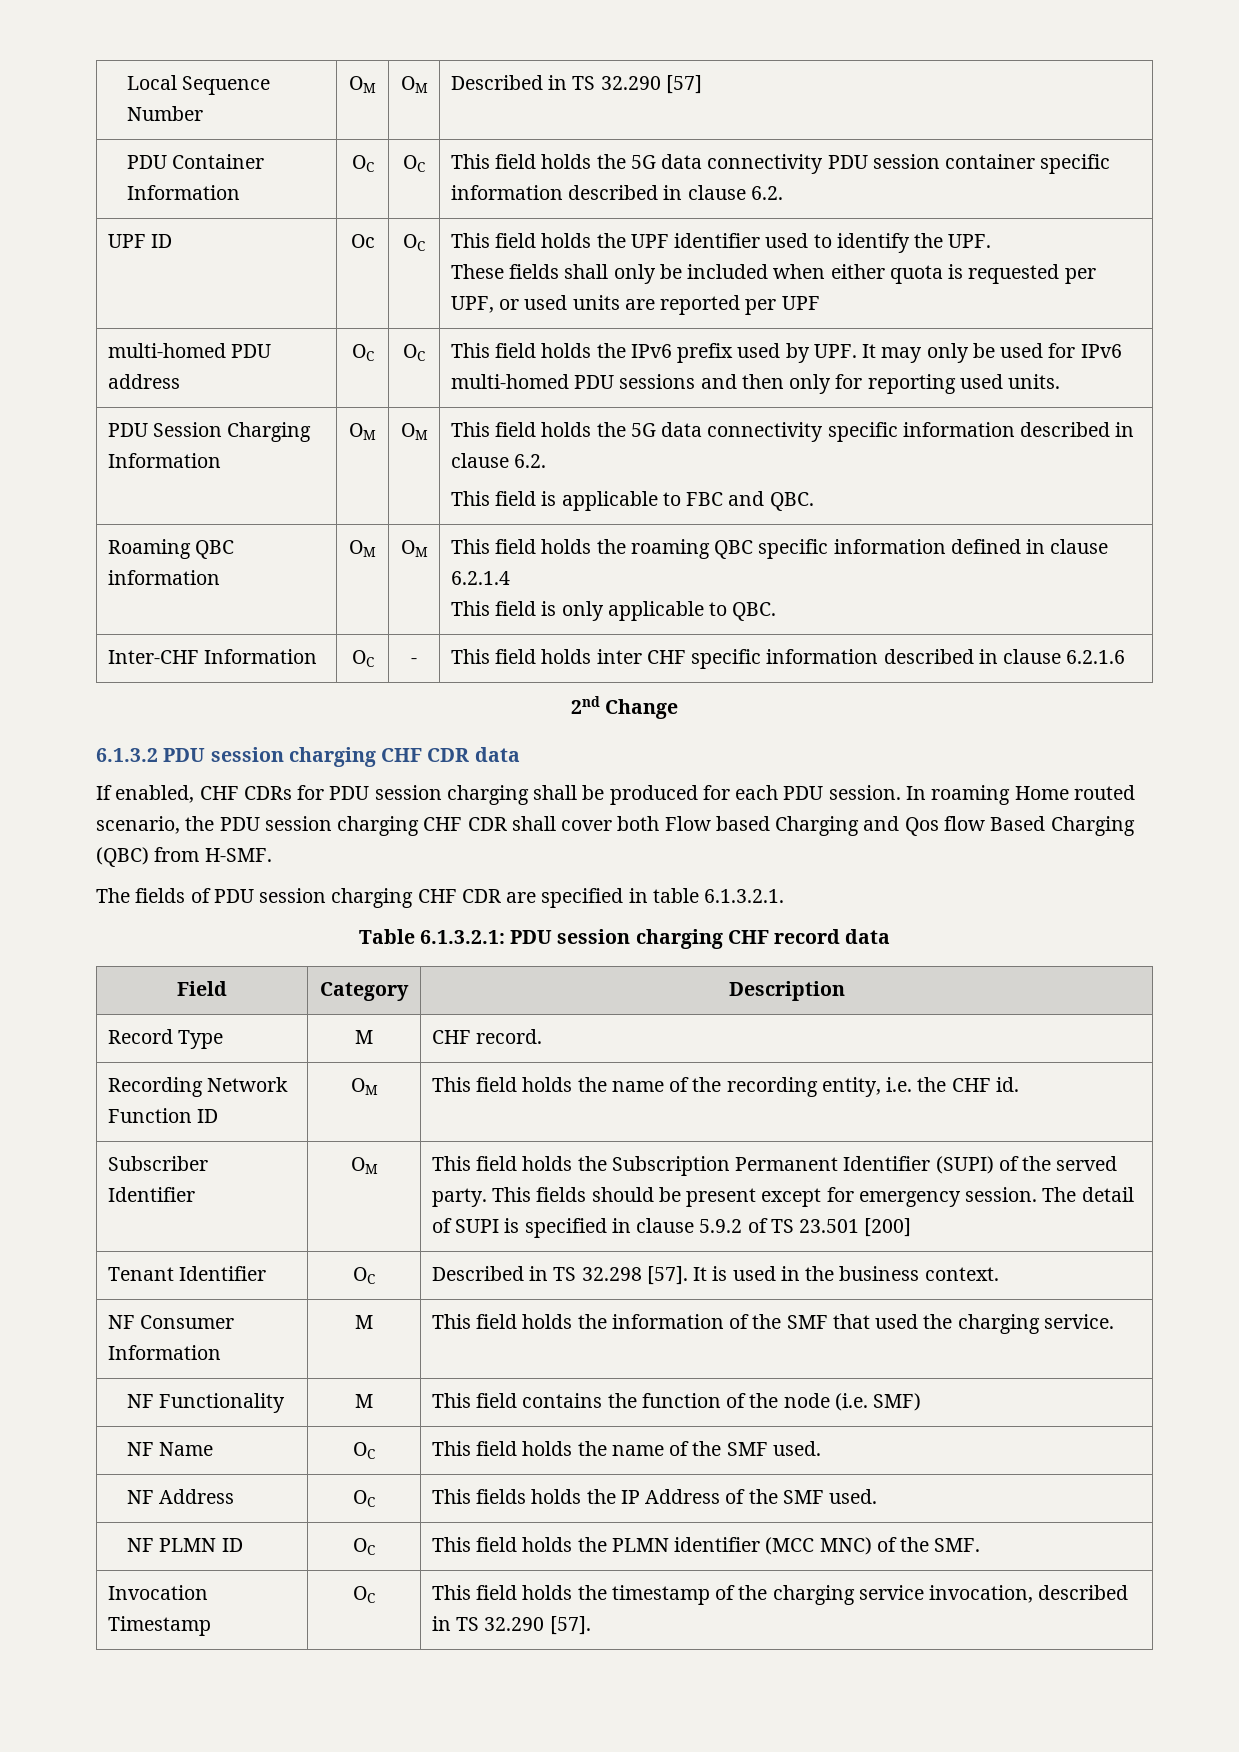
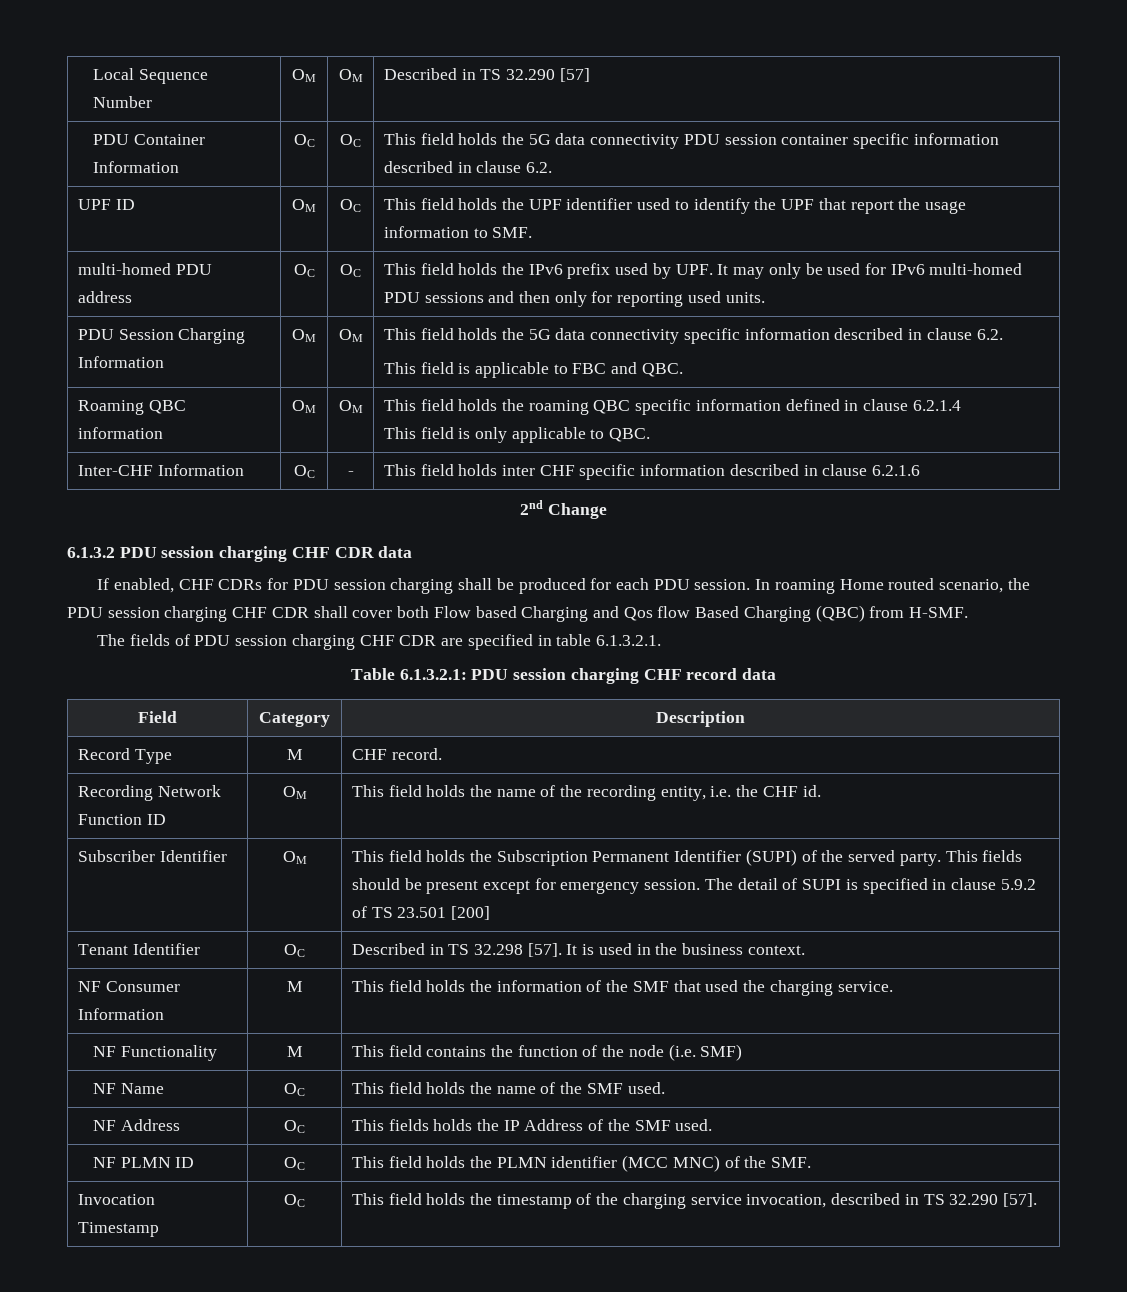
[350,234,375,248] Oc -> [292,199,316,212] OM
[948,234,992,248] [450,264,1096,284] [450,295,820,315] UPF. // These fields shall only be included when either quota is requested per UPF, or used units are reported per UPF -> [781,198,966,214] [383,226,533,238] UPF that report the usage information to SMF.

